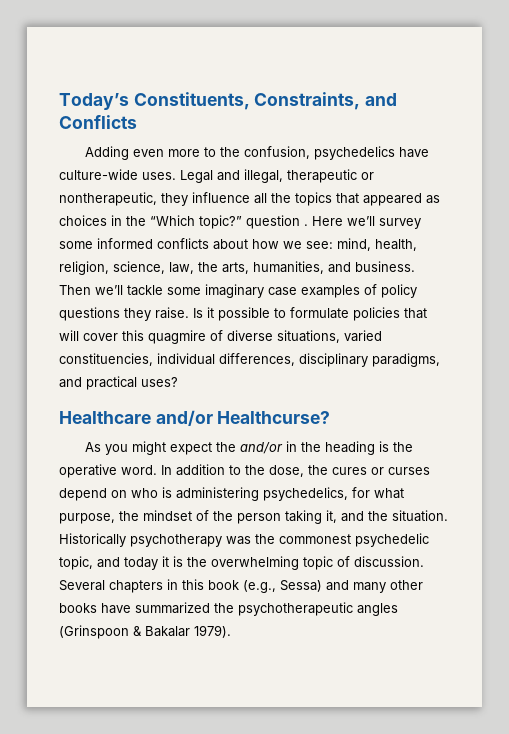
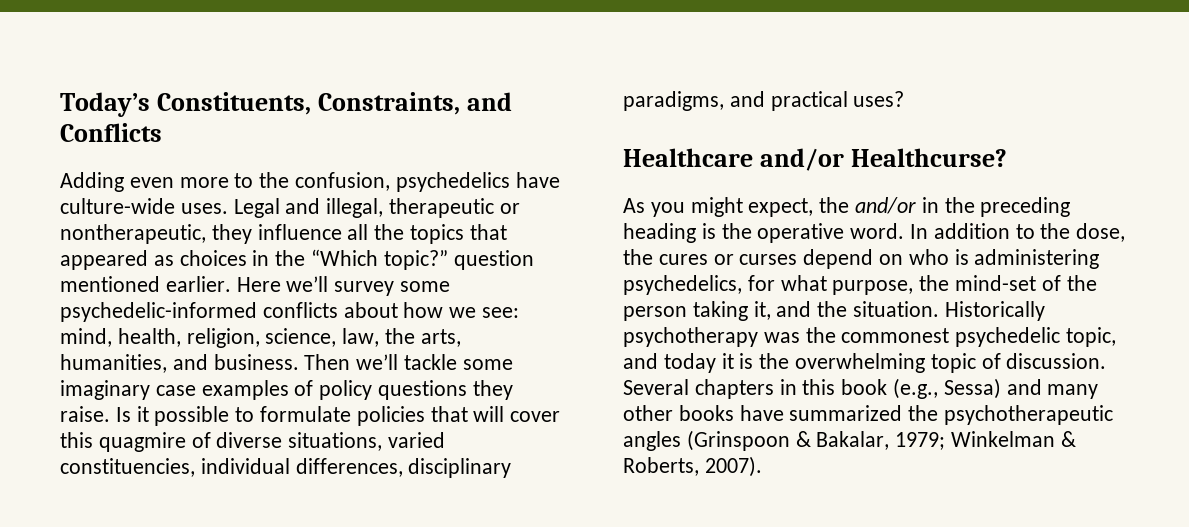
[304,224,308,226] . -> [60,276,231,292] mentioned earlier.
[97,238,153,249] informed -> [60,302,257,322] psychedelic-informed
[170,442,213,455] expect -> [748,198,814,217] expect,
(322, 447) none -> [980,197,1071,217] preceding
[143,510,192,521] mindset -> [955,275,1037,291] mind-set
[145,625,231,638] Bakalar 1979). -> [816,431,1076,450] [623,456,762,477] Bakalar, 1979; Winkelman & Roberts, 2007).

